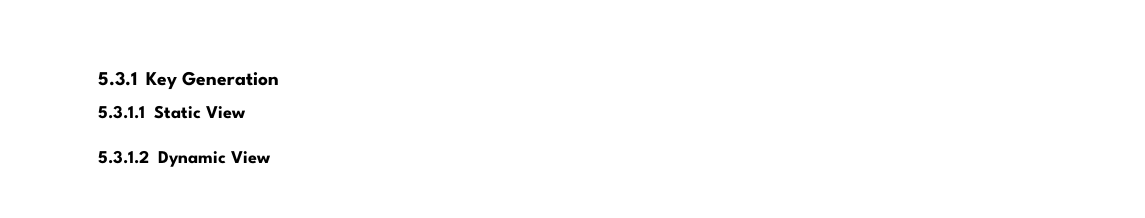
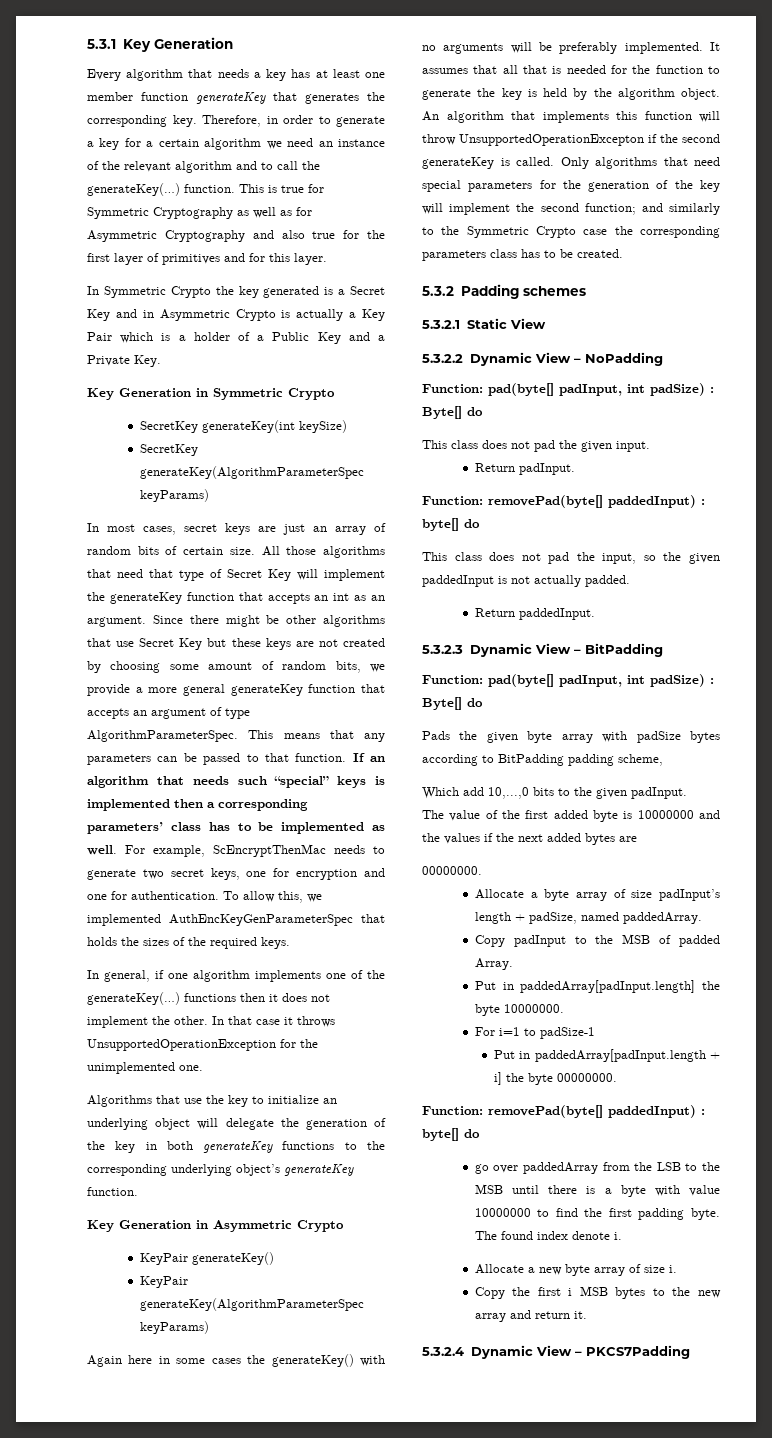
[98,105,145,119] 5.3.1.1 -> [87,69,386,81] [87,92,385,104] [87,115,385,127] [87,138,386,150] [87,161,320,173] [87,183,324,196] [87,207,312,219] [87,230,385,242] [87,253,327,265] [87,286,385,298] [87,309,385,321] [87,332,385,344] [87,355,161,367] [87,388,335,400] [139,420,347,433] [139,444,198,456] [139,466,364,479] [139,489,209,502] [87,523,386,535] [87,546,385,558] [87,569,385,581] [87,592,385,604] [87,615,385,627] [87,638,385,650] [87,661,385,673] [87,684,385,696] [87,707,250,719] [87,730,385,742] [87,753,385,765] [87,776,385,788] [87,799,308,811] [87,822,385,834] [87,844,385,857] [87,868,385,880] [87,891,322,903] [87,914,385,926] [87,937,290,949] [87,970,385,982] [87,992,330,1005] [87,1016,335,1028] [87,1039,318,1051] [87,1062,203,1074] [87,1095,337,1107] [87,1118,386,1130] [87,1141,385,1153] [87,1164,354,1176] [87,1187,138,1196] [87,1220,344,1232] [139,1252,274,1265] [139,1276,188,1288] [139,1298,364,1311] [139,1321,209,1334] [87,1354,385,1367] [422,42,720,54] [422,65,720,74] [422,88,720,100] [422,111,720,123] [422,134,720,146] [422,157,720,169] [422,180,720,192] [422,203,720,215] [422,226,720,238] [422,249,623,261] [422,284,586,299] [422,320,460,329] Every algorithm that needs a key has at least one member function generateKey that generates the corresponding key. Therefore, in order to generate a key for a certain algorithm we need an instance of the relevant algorithm and to call the generateKey(…) function. This is true for Symmetric Cryptography as well as for Asymmetric Cryptography and also true for the first layer of primitives and for this layer. // In Symmetric Crypto the key generated is a Secret Key and in Asymmetric Crypto is actually a Key Pair which is a holder of a Public Key and a Private Key. // Key Generation in Symmetric Crypto // SecretKey generateKey(int keySize) // SecretKey generateKey(AlgorithmParameterSpec keyParams) // In most cases, secret keys are just an array of random bits of certain size. All those algorithms that need that type of Secret Key will implement the generateKey function that accepts an int as an argument. Since there might be other algorithms that use Secret Key but these keys are not created by choosing some amount of random bits, we provide a more general generateKey function that accepts an argument of type AlgorithmParameterSpec. This means that any parameters can be passed to that function. If an algorithm that needs such “special” keys is implemented then a corresponding parameters’ class has to be implemented as well. For example, ScEncryptThenMac needs to generate two secret keys, one for encryption and one for authentication. To allow this, we implemented AuthEncKeyGenParameterSpec that holds the sizes of the required keys. // In general, if one algorithm implements one of the generateKey(…) functions then it does not implement the other. In that case it throws UnsupportedOperationException for the unimplemented one. // Algorithms that use the key to initialize an underlying object will delegate the generation of the key in both generateKey functions to the corresponding underlying object’s generateKey function. // Key Generation in Asymmetric Crypto // KeyPair generateKey() // KeyPair generateKey(AlgorithmParameterSpec keyParams) // Again here in some cases the generateKey() with no arguments will be preferably implemented. It assumes that all that is needed for the function to generate the key is held by the algorithm object. An algorithm that implements this function will throw UnsupportedOperationExcepton if the second generateKey is called. Only algorithms that need special parameters for the generation of the key will implement the second function; and similarly to the Symmetric Crypto case the corresponding parameters class has to be created. // 5.3.2 Padding schemes // 5.3.2.1
[98,150,271,167] 5.3.1.2 Dynamic View -> [422,352,663,366] [422,383,714,396] [422,406,483,419] [422,440,650,452] [474,463,575,475] [422,495,705,508] [422,518,480,531] [422,552,720,564] [422,575,630,587] [474,608,595,620] [422,643,663,657] [422,674,714,687] [422,697,483,710] [422,731,720,743] [422,754,663,766] [422,787,687,799] [422,810,720,822] [422,833,637,845] [422,866,482,875] [474,889,720,901] [474,912,702,924] [474,934,720,947] [474,958,513,970] [474,980,720,993] [474,1004,564,1016] [474,1027,595,1039] [494,1049,720,1062] [494,1072,618,1085] [422,1105,705,1118] [422,1128,480,1141] [474,1162,720,1174] [474,1184,720,1197] [474,1208,720,1220] [474,1231,622,1240] [474,1264,677,1276] [474,1286,721,1299] [474,1310,587,1322] [422,1345,690,1359] 5.3.2.2 Dynamic View – NoPadding // Function: pad(byte[] padInput, int padSize) : Byte[] do // This class does not pad the given input. // Return padInput. // Function: removePad(byte[] paddedInput) : byte[] do // This class does not pad the input, so the given paddedInput is not actually padded. // Return paddedInput. // 5.3.2.3 Dynamic View – BitPadding // Function: pad(byte[] padInput, int padSize) : Byte[] do // Pads the given byte array with padSize bytes according to BitPadding padding scheme, // Which add 10,...,0 bits to the given padInput. // The value of the first added byte is 10000000 and the values if the next added bytes are // 00000000. // Allocate a byte array of size padInput’s length + padSize, named paddedArray. // Copy padInput to the MSB of padded Array. // Put in paddedArray[padInput.length] the byte 10000000. // For i=1 to padSize-1 // Put in paddedArray[padInput.length + i] the byte 00000000. // Function: removePad(byte[] paddedInput) : byte[] do // go over paddedArray from the LSB to the MSB until there is a byte with value 10000000 to find the first padding byte. The found index denote i. // Allocate a new byte array of size i. // Copy the first i MSB bytes to the new array and return it. // 5.3.2.4 Dynamic View – PKCS7Padding

